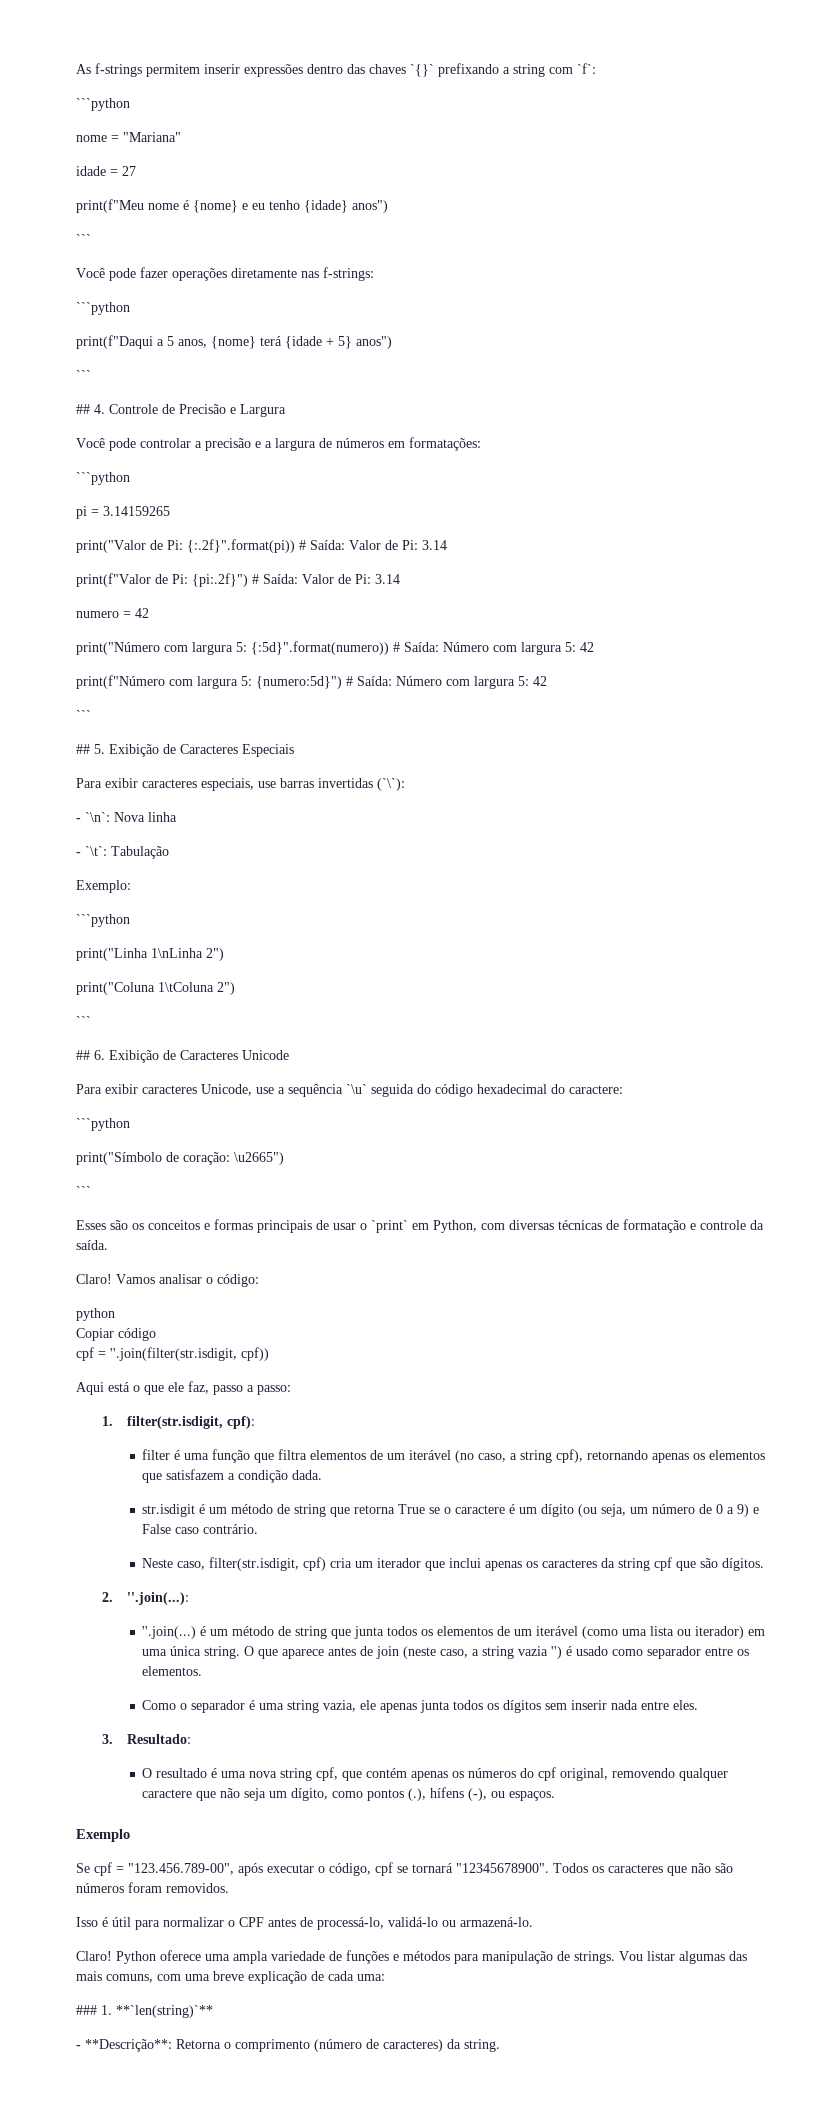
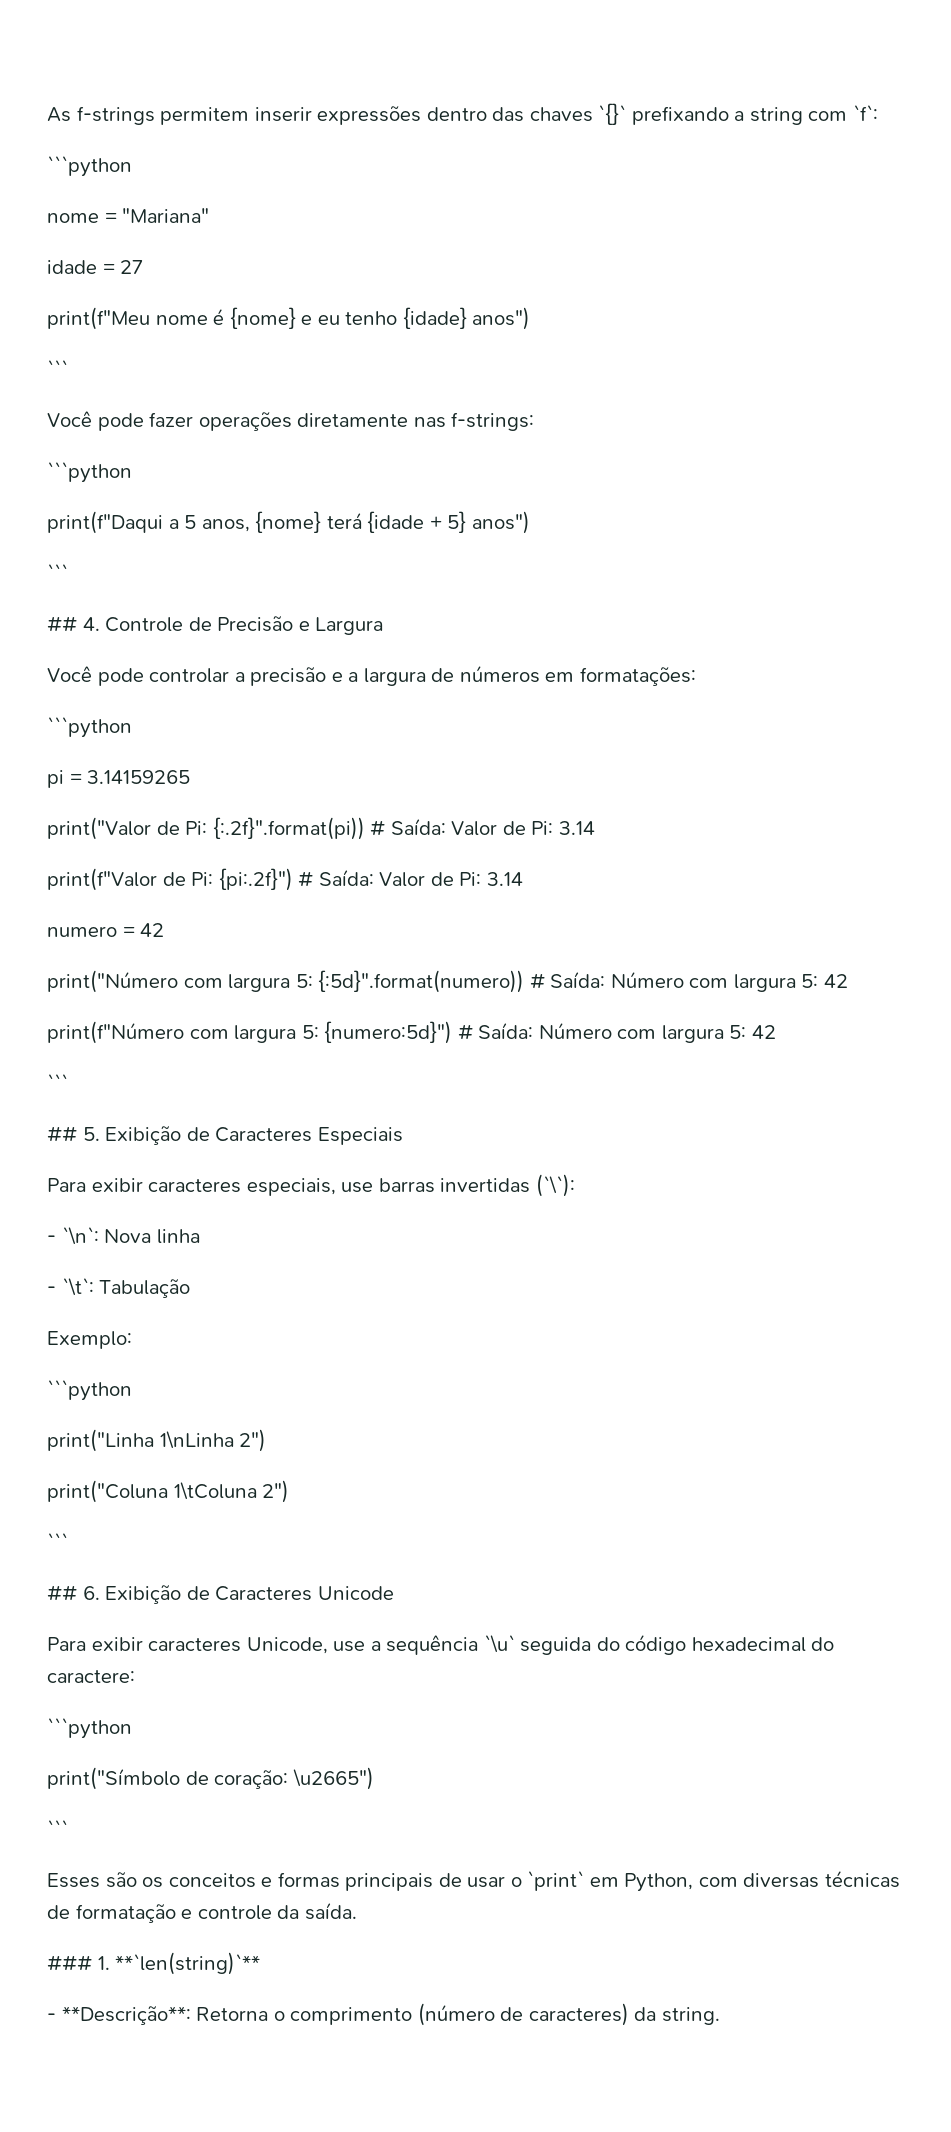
[76,1274,259,1287] [76,1308,115,1321] [76,1328,156,1341] [76,1347,269,1361] [76,1381,291,1395] [101,1416,256,1429] [142,1449,766,1463] [142,1469,323,1483] [142,1504,760,1517] [142,1524,259,1534] [142,1557,765,1571] [101,1592,190,1605] [142,1626,766,1639] [142,1646,750,1659] [142,1666,203,1676] [142,1700,699,1713] [101,1734,192,1744] [142,1767,729,1781] [142,1787,556,1801] [76,1829,130,1842] [76,1862,733,1876] [76,1882,229,1893] [76,1917,533,1930] [76,1950,747,1964] [76,1971,385,1984] // Claro! Vamos analisar o código: // python // Copiar código // cpf = ''.join(filter(str.isdigit, cpf)) // Aqui está o que ele faz, passo a passo: // 1. filter(str.isdigit, cpf): // filter é uma função que filtra elementos de um iterável (no caso, a string cpf), retornando apenas os elementos que satisfazem a condição dada. // str.isdigit é um método de string que retorna True se o caractere é um dígito (ou seja, um número de 0 a 9) e False caso contrário. // Neste caso, filter(str.isdigit, cpf) cria um iterador que inclui apenas os caracteres da string cpf que são dígitos. // 2. ''.join(...): // ''.join(...) é um método de string que junta todos os elementos de um iterável (como uma lista ou iterador) em uma única string. O que aparece antes de join (neste caso, a string vazia '') é usado como separador entre os elementos. // Como o separador é uma string vazia, ele apenas junta todos os dígitos sem inserir nada entre eles. // 3. Resultado: // O resultado é uma nova string cpf, que contém apenas os números do cpf original, removendo qualquer caractere que não seja um dígito, como pontos (.), hífens (-), ou espaços. // Exemplo // Se cpf = "123.456.789-00", após executar o código, cpf se tornará "12345678900". Todos os caracteres que não são números foram removidos. // Isso é útil para normalizar o CPF antes de processá-lo, validá-lo ou armazená-lo. // Claro! Python oferece uma ampla variedade de funções e métodos para manipulação de strings. Vou listar algumas das mais comuns, com uma breve explicação de cada uma: -> (357, 1911) none

